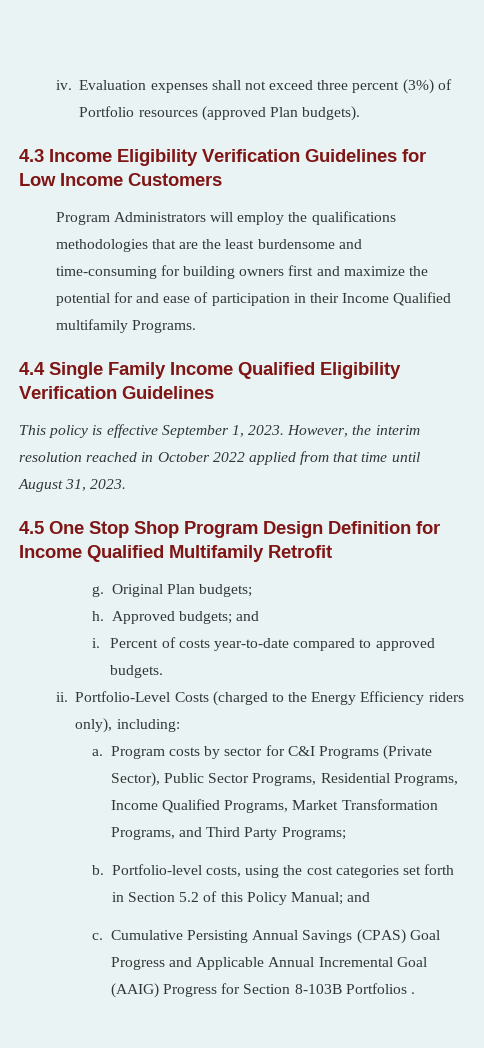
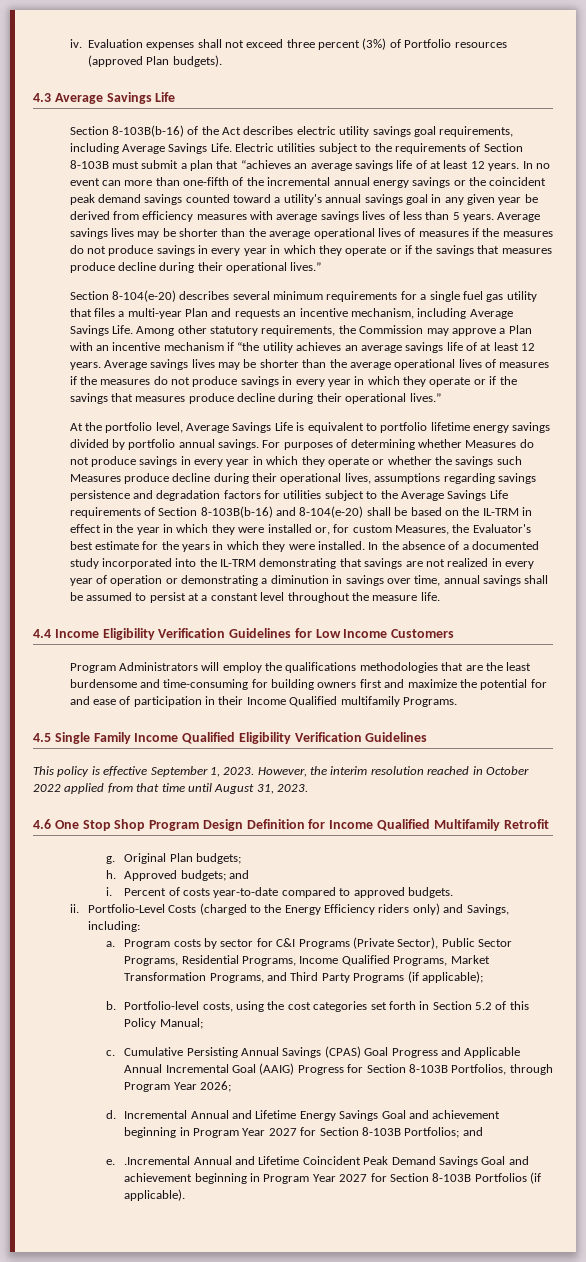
(44, 155) none -> [54,92,176,104] [69,125,514,137] [69,143,523,154] [69,160,550,171] [69,177,547,188] [69,194,538,205] [69,211,541,222] [69,228,553,239] [69,245,552,256] [69,262,322,273] [69,290,537,302] [69,308,513,319] [69,325,532,336] [69,342,536,353] [69,359,550,370] [69,376,517,387] [69,393,441,404] [69,422,551,433] [69,439,534,450] [69,456,522,467] [69,473,536,484] [69,490,508,501] [69,506,533,518] [69,524,531,535] [69,541,540,552] [69,558,535,569] [69,575,549,586] [69,592,440,603] [33,629,51,638] Average Savings Life // Section 8-103B(b-16) of the Act describes electric utility savings goal requirements, including Average Savings Life. Electric utilities subject to the requirements of Section 8-103B must submit a plan that “achieves an average savings life of at least 12 years. In no event can more than one-fifth of the incremental annual energy savings or the coincident peak demand savings counted toward a utility's annual savings goal in any given year be derived from efficiency measures with average savings lives of less than 5 years. Average savings lives may be shorter than the average operational lives of measures if the measures do not produce savings in every year in which they operate or if the savings that measures produce decline during their operational lives.” // Section 8-104(e-20) describes several minimum requirements for a single fuel gas utility that files a multi-year Plan and requests an incentive mechanism, including Average Savings Life. Among other statutory requirements, the Commission may approve a Plan with an incentive mechanism if “the utility achieves an average savings life of at least 12 years. Average savings lives may be shorter than the average operational lives of measures if the measures do not produce savings in every year in which they operate or if the savings that measures produce decline during their operational lives.” // At the portfolio level, Average Savings Life is equivalent to portfolio lifetime energy savings divided by portfolio annual savings. For purposes of determining whether Measures do not produce savings in every year in which they operate or whether the savings such Measures produce decline during their operational lives, assumptions regarding savings persistence and degradation factors for utilities subject to the Average Savings Life requirements of Section 8-103B(b-16) and 8-104(e-20) shall be based on the IL-TRM in effect in the year in which they were installed or, for custom Measures, the Evaluator's best estimate for the years in which they were installed. In the absence of a documented study incorporated into the IL-TRM demonstrating that savings are not realized in every year of operation or demonstrating a diminution in savings over time, annual savings shall be assumed to persist at a constant level throughout the measure life. // 4.4
[19,362,45,375] 4.4 -> [33,733,51,742] 4.5
[19,521,44,534] 4.5 -> [33,819,51,829] 4.6
[75,718,113,733] only), -> [412,903,509,915] only) and Savings,
[281,827,346,840] Programs; -> [353,971,483,983] Programs (if applicable);
[347,892,371,902] and -> (203, 1023) none
[345,983,416,994] Portfolios . -> [451,1064,553,1075] [124,1081,232,1092] [106,1110,501,1121] [124,1127,483,1138] [106,1156,529,1167] [124,1172,542,1184] [124,1189,186,1201] Portfolios, through Program Year 2026; // d. Incremental Annual and Lifetime Energy Savings Goal and achievement beginning in Program Year 2027 for Section 8-103B Portfolios; and // e. .Incremental Annual and Lifetime Coincident Peak Demand Savings Goal and achievement beginning in Program Year 2027 for Section 8-103B Portfolios (if applicable).

